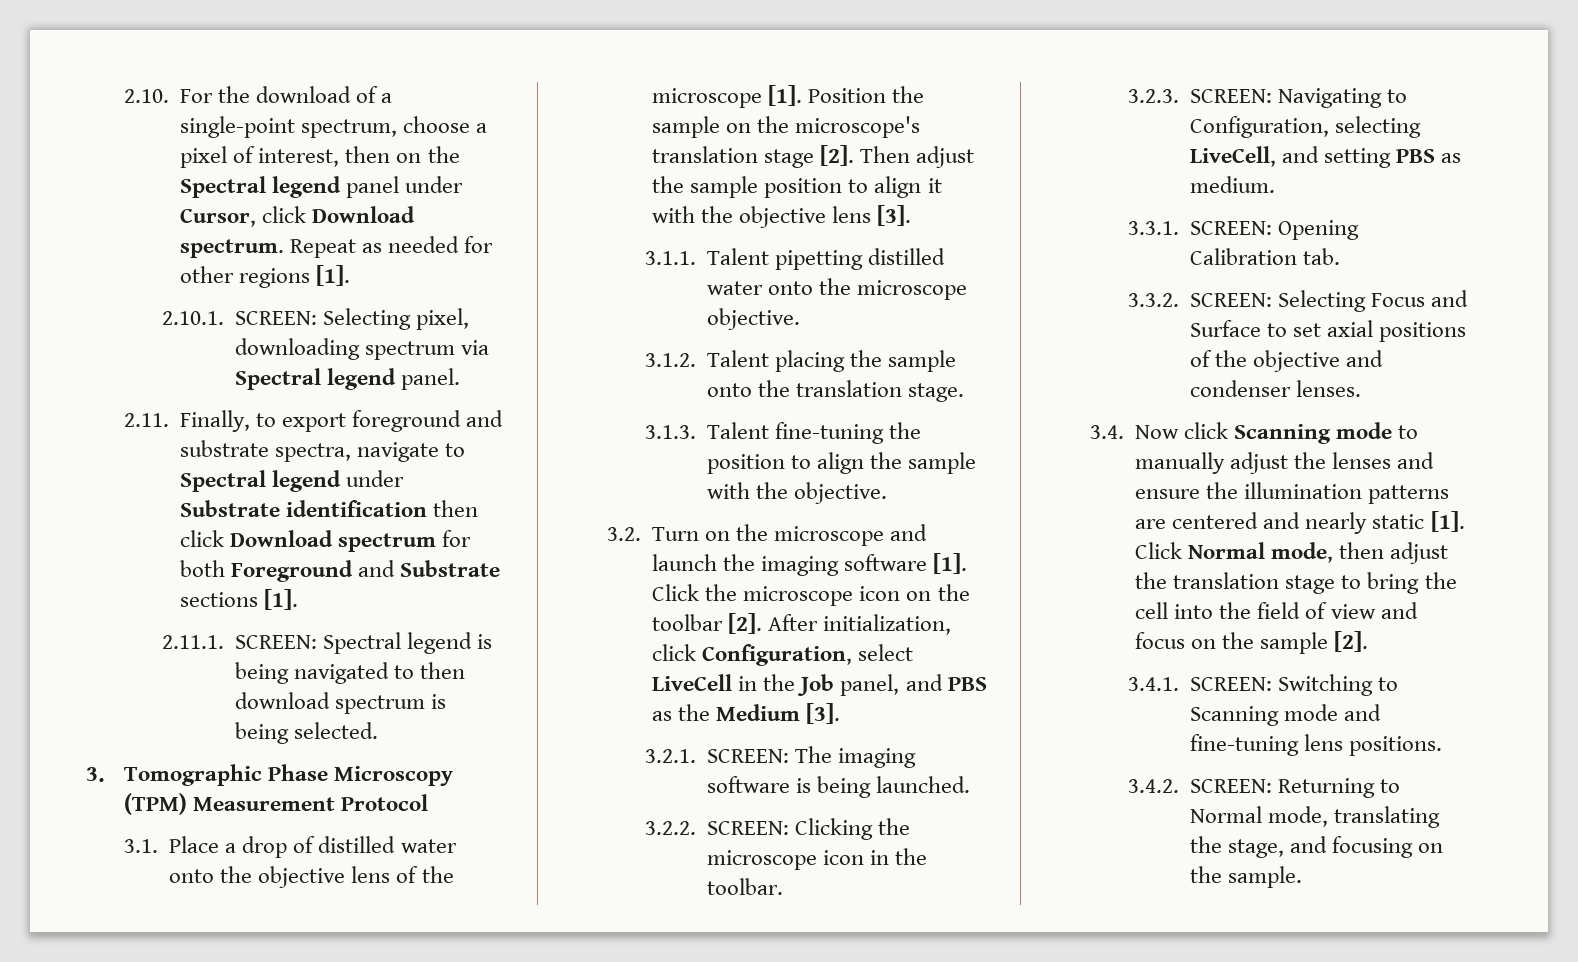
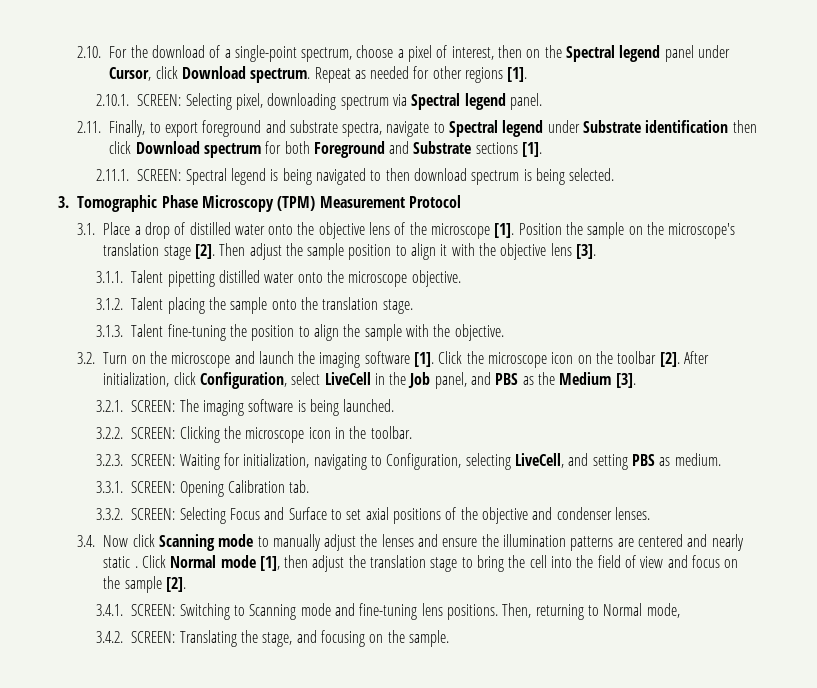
[1278,88,1383,108] Navigating -> [179,453,367,470] Waiting for initialization, navigating
[1430,511,1465,532] [1]. -> [134,566,138,568] .
[1271,542,1334,563] mode, -> [220,555,280,571] mode [1],
[1127,778,1401,798] [1190,806,1441,828] // 3.4.2. SCREEN: Returning to Normal mode, translating -> [502,603,680,620] [96,630,237,647] Then, returning to Normal mode, // 3.4.2. SCREEN: Translating

